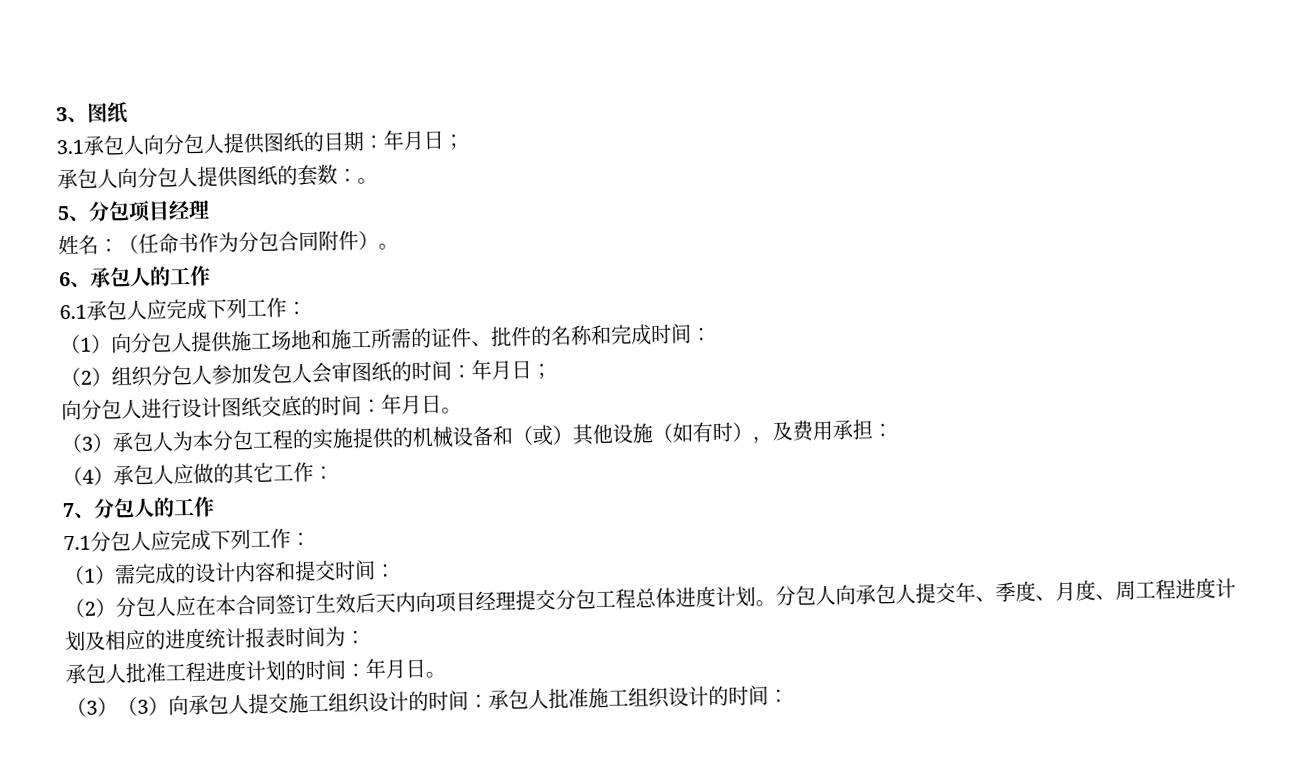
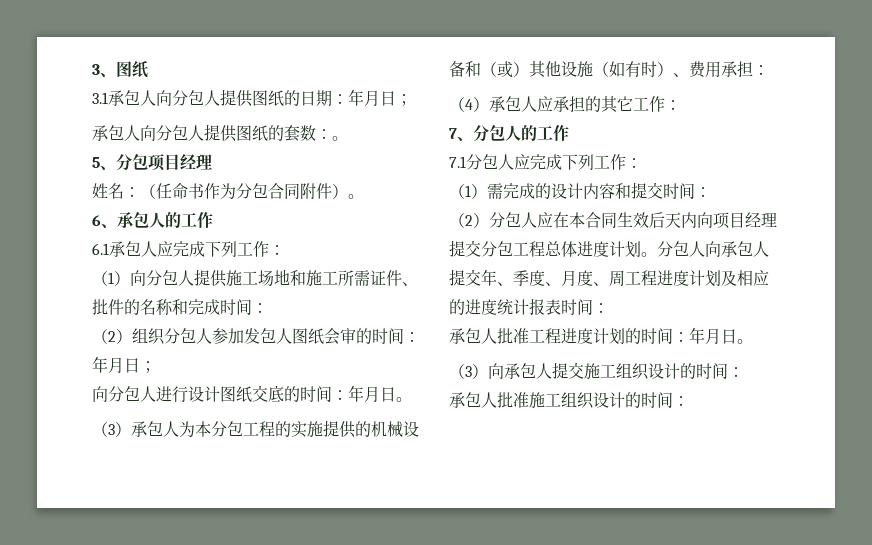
[323,132,344,152] 目 -> [300,91,316,106] 日
[410,327,432,349] 的 -> (370, 278) none
[311,361,392,384] 会审图纸 -> [292,327,356,345] 图纸会审
[752,421,793,445] ，及 -> [673,73,689,77] 、
[193,463,214,484] 做 -> [553,96,585,112] 承担
[275,593,316,615] 签订 -> (617, 220) none
[325,626,346,647] 为 -> (593, 307) none
[117,696,169,717] （3） -> (488, 371) none
(489, 701) none -> (744, 372) //

